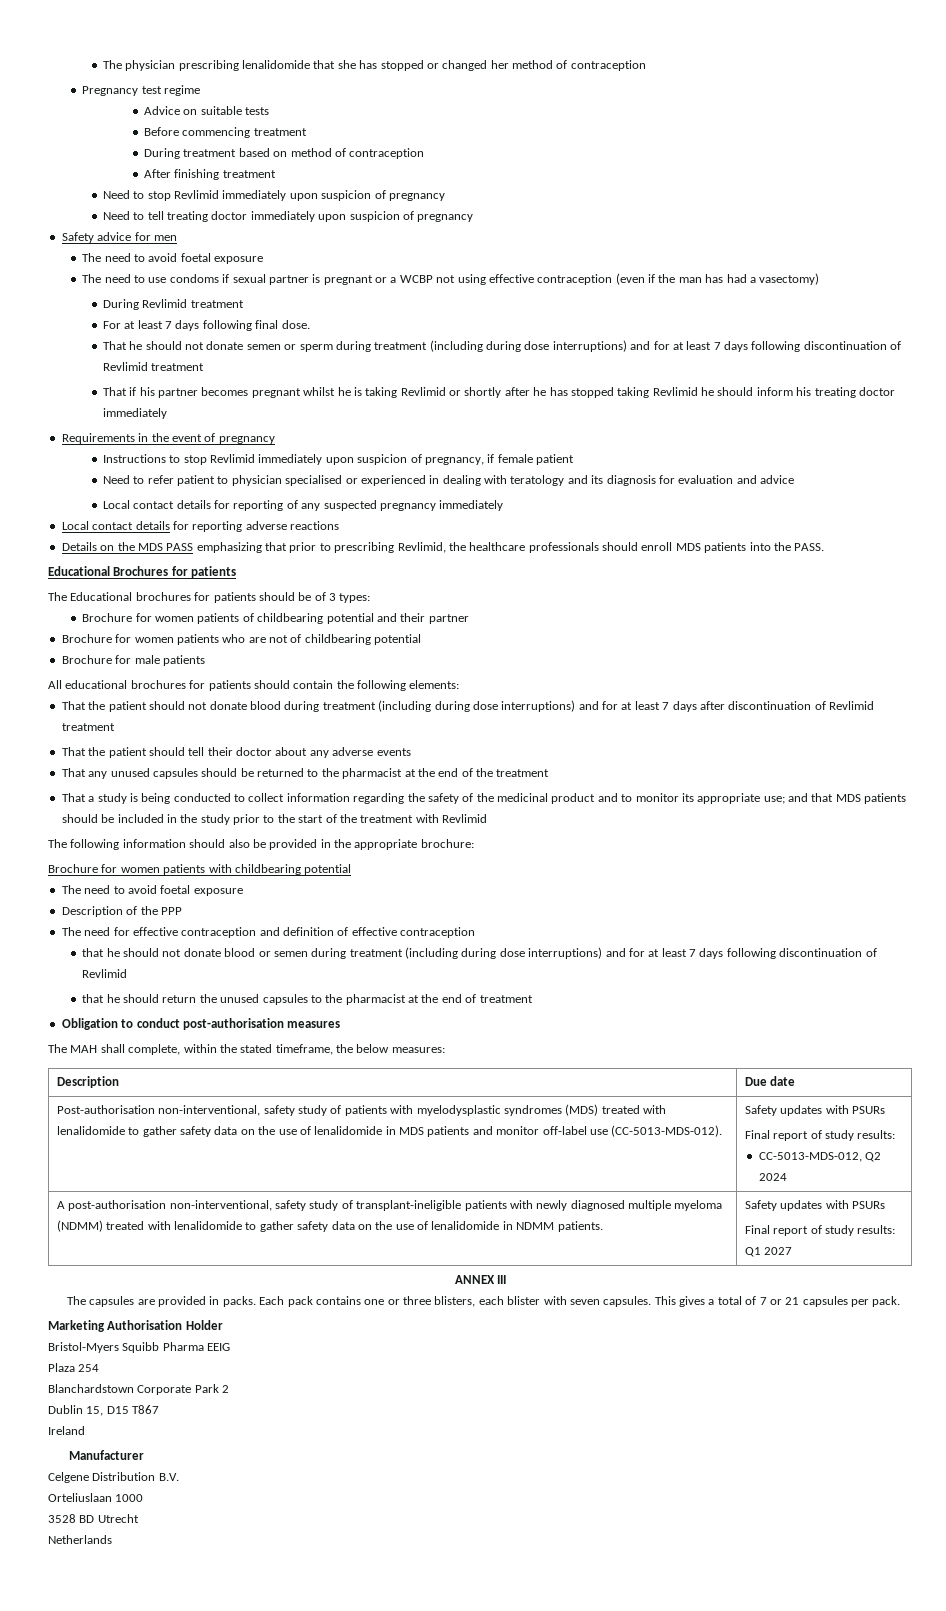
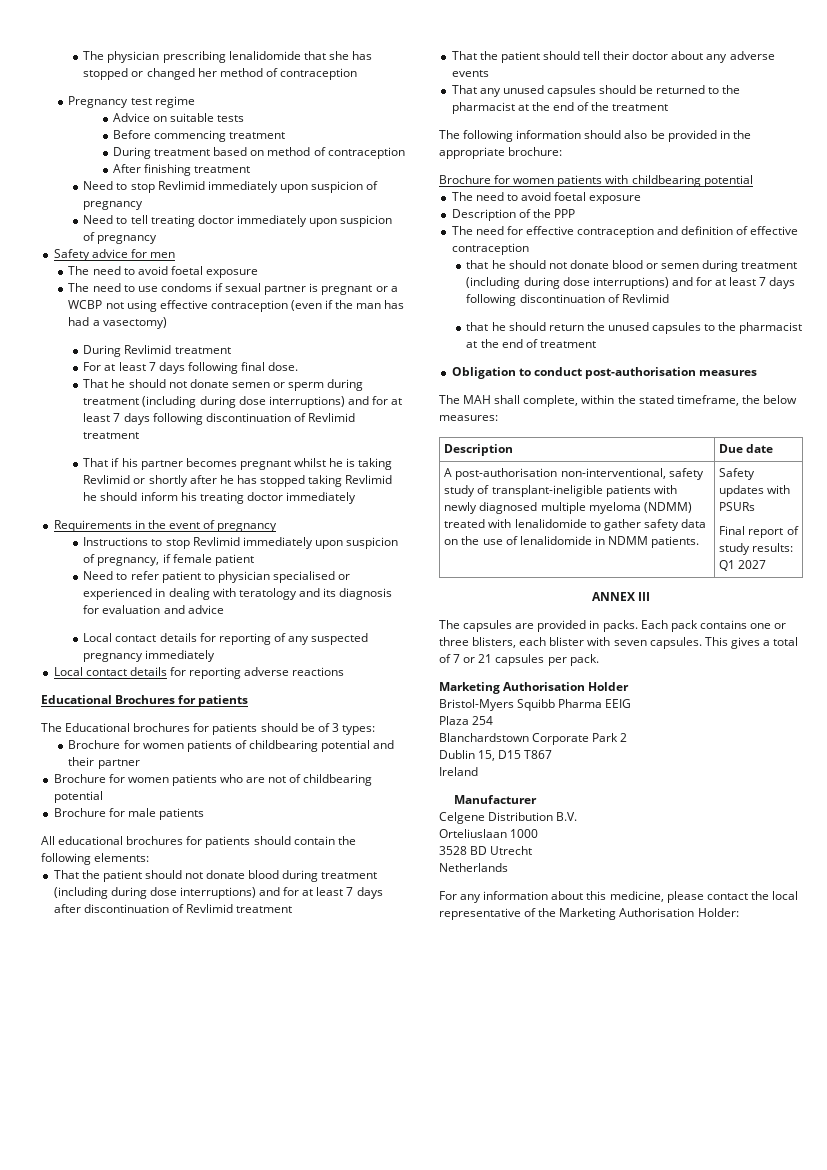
[61,542,825,553] // Details on the MDS PASS emphasizing that prior to prescribing Revlimid, the healthcare professionals should enroll MDS patients into the PASS. -> (345, 671) none
[61,793,907,804] [61,814,487,825] // That a study is being conducted to collect information regarding the safety of the medicinal product and to monitor its appropriate use; and that MDS patients should be included in the study prior to the start of the treatment with Revlimid -> (669, 107) none
[56,1104,667,1116] [56,1125,723,1137] [744,1105,886,1116] [744,1130,896,1141] [758,1152,882,1162] [758,1173,787,1181] // Post-authorisation non-interventional, safety study of patients with myelodysplastic syndromes (MDS) treated with lenalidomide to gather safety data on the use of lenalidomide in MDS patients and monitor off-label use (CC-5013-MDS-012). | Safety updates with PSURs // Final report of study results: // CC-5013-MDS-012, Q2 2024 -> (774, 448) none
(112, 1539) none -> [439,891,798,903] [439,908,739,920] // For any information about this medicine, please contact the local representative of the Marketing Authorisation Holder:

